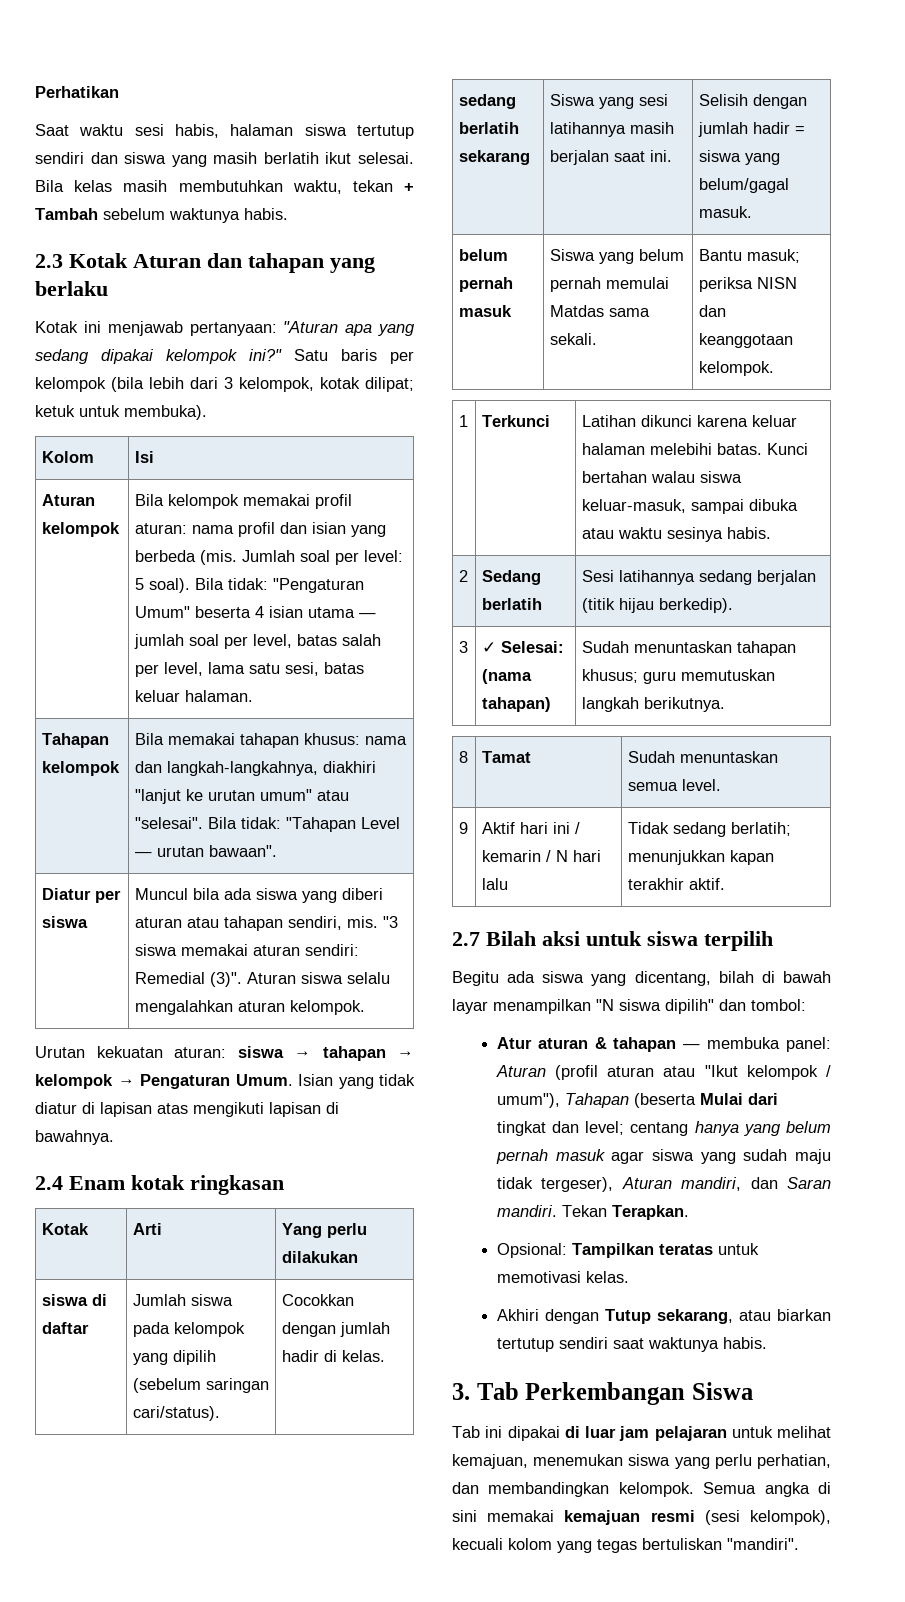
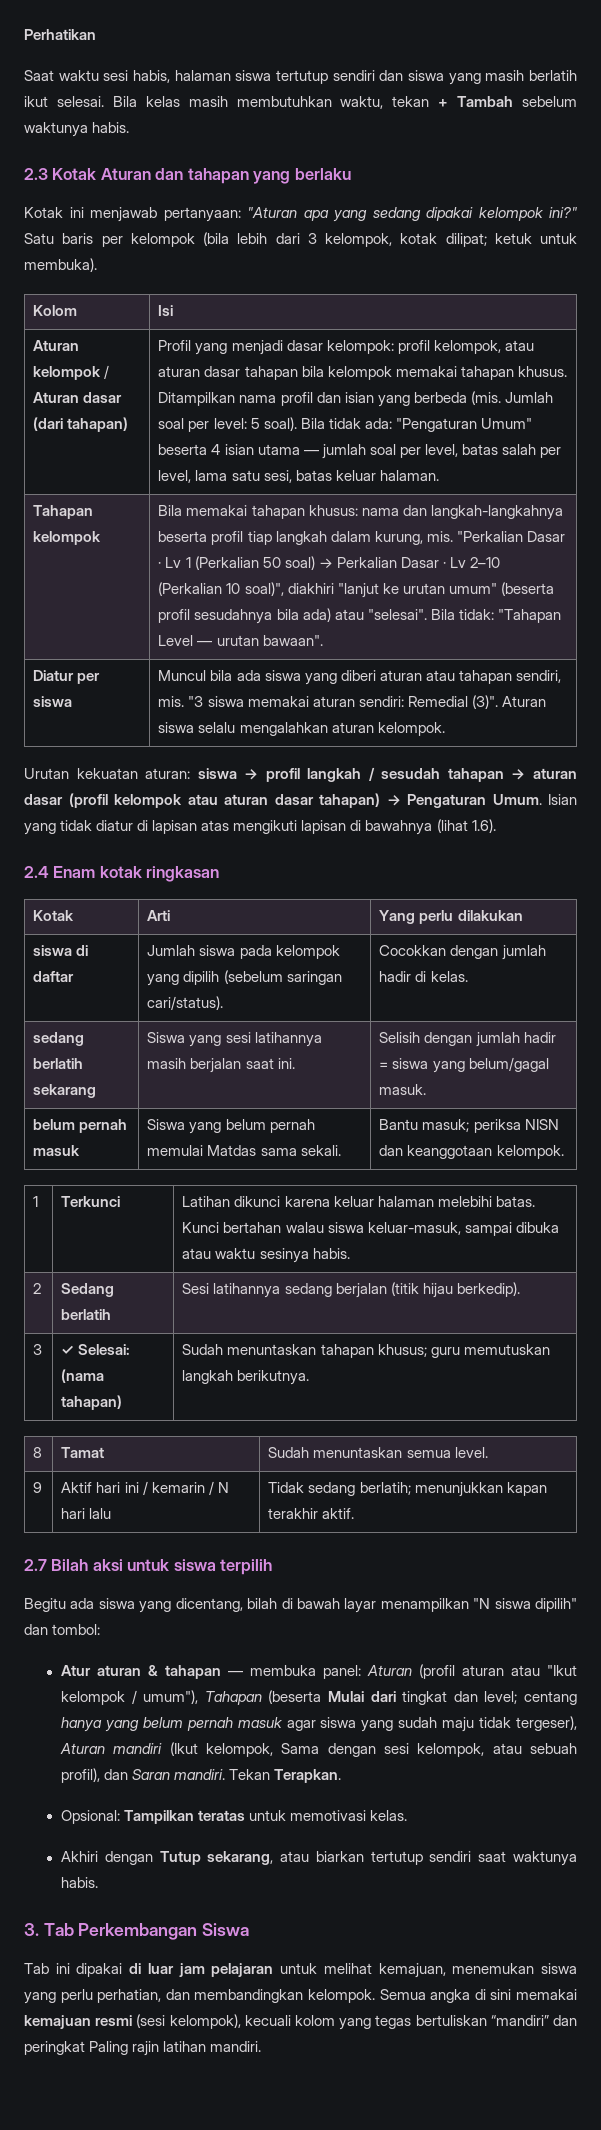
[134,494,352,509] [134,523,187,534] | Bila kelompok memakai profil aturan: -> [104,365,110,379] [33,392,123,403] [33,417,129,432] [158,340,534,355] [158,366,567,380] [158,392,236,406] / Aturan dasar (dari tahapan) | Profil yang menjadi dasar kelompok: profil kelompok, atau aturan dasar tahapan bila kelompok memakai tahapan khusus. Ditampilkan
[227,578,268,590] tidak: -> [328,418,392,429] tidak ada:
[166,761,318,776] langkah-langkahnya, -> [430,505,563,520] [158,531,565,545] [158,556,500,570] [158,582,284,596] langkah-langkahnya beserta profil tiap langkah dalam kurung, mis. "Perkalian Dasar · Lv 1 (Perkalian 50 soal) → Perkalian Dasar · Lv 2–10 (Perkalian 10 soal)",
(312, 795) none -> [500,582,554,596] [158,608,331,624] (beserta profil sesudahnya bila ada)
[322,1046,414,1061] [35,1074,113,1089] tahapan → kelompok -> [265,767,578,782] [24,793,380,808] profil langkah / sesudah tahapan → aturan dasar (profil kelompok atau aturan dasar tahapan)
[35,1130,114,1145] bawahnya. -> [365,819,496,835] bawahnya (lihat 1.6).
[681,1177,742,1191] mandiri, -> [113,1742,578,1757] [60,1768,100,1783] mandiri (Ikut kelompok, Sama dengan sesi kelompok, atau sebuah profil),
[727,1538,799,1550] "mandiri". -> [490,2015,577,2026] [24,2041,262,2056] “mandiri” dan peringkat Paling rajin latihan mandiri.

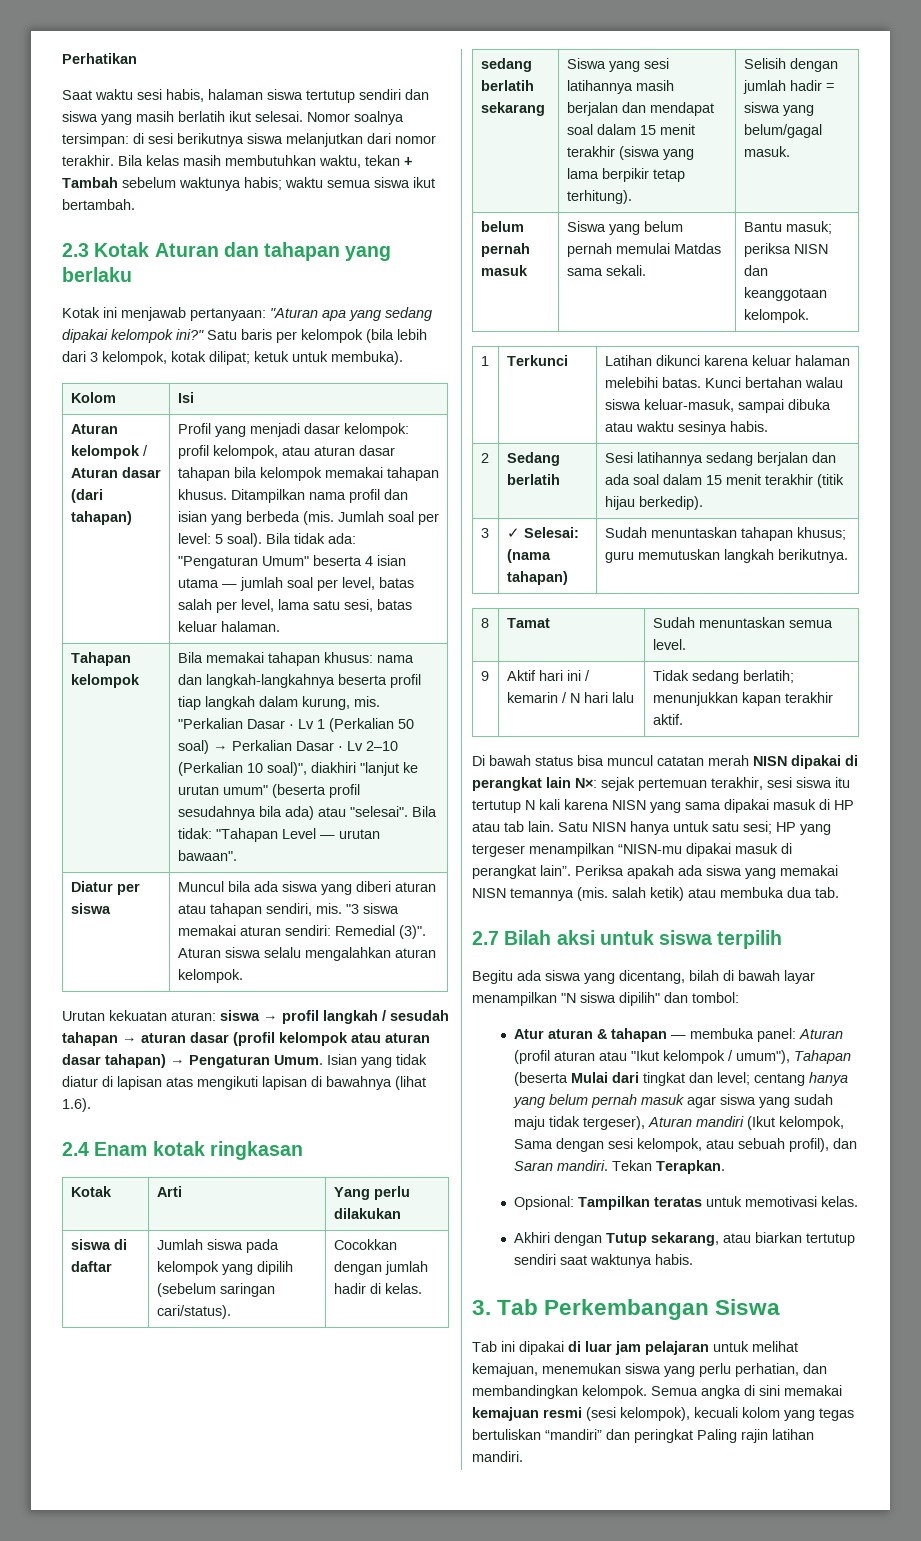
(104, 101) none -> [307,111,404,125] [62,133,436,147] [62,155,114,166] Nomor soalnya tersimpan: di sesi berikutnya siswa melanjutkan dari nomor terakhir.
[92,122,130,133] habis. -> [244,177,435,190] [62,199,135,210] habis; waktu semua siswa ikut bertambah.
[245,1058,295,1069] saat ini. -> [621,102,714,116] [566,124,695,135] [566,146,694,160] [566,168,685,182] [566,190,632,204] dan mendapat soal dalam 15 menit terakhir (siswa yang lama berpikir tetap terhitung).
(387, 1290) none -> [811,452,836,463] [604,474,813,485] dan ada soal dalam 15 menit terakhir
(355, 1513) none -> [472,755,858,769] [472,777,850,791] [472,799,854,813] [472,821,831,835] [472,843,792,857] [472,865,838,879] [472,887,839,901] // Di bawah status bisa muncul catatan merah NISN dipakai di perangkat lain N×: sejak pertemuan terakhir, sesi siswa itu tertutup N kali karena NISN yang sama dipakai masuk di HP atau tab lain. Satu NISN hanya untuk satu sesi; HP yang tergeser menampilkan “NISN-mu dipakai masuk di perangkat lain”. Periksa apakah ada siswa yang memakai NISN temannya (mis. salah ketik) atau membuka dua tab.

